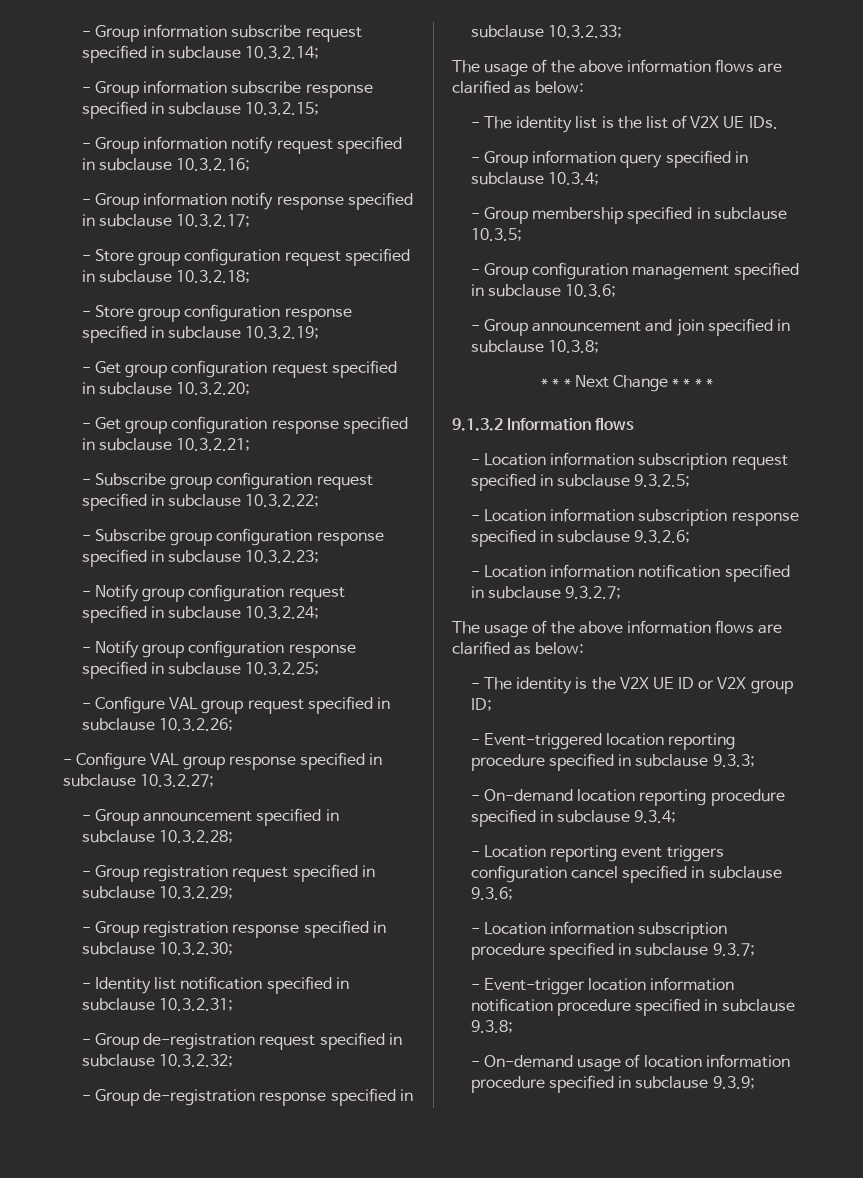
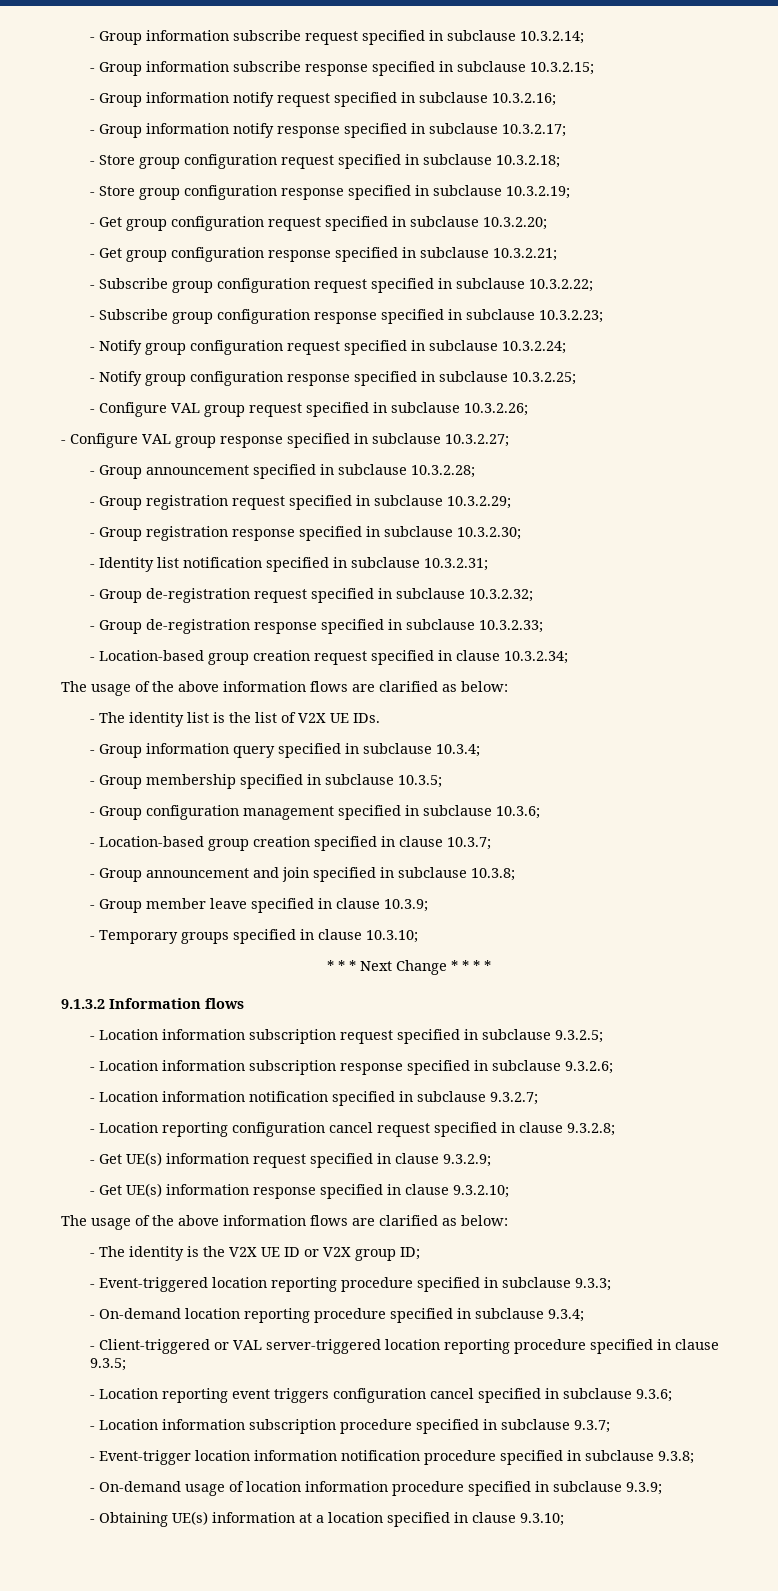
(623, 31) none -> [89,650,568,665] // - Location-based group creation request specified in clause 10.3.2.34;
(617, 290) none -> [89,836,491,851] // - Location-based group creation specified in clause 10.3.7;
(600, 346) none -> [89,898,428,913] [89,929,418,944] // - Group member leave specified in clause 10.3.9; // - Temporary groups specified in clause 10.3.10;
(622, 592) none -> [89,1122,615,1137] [89,1152,491,1168] [89,1183,509,1199] // - Location reporting configuration cancel request specified in clause 9.3.2.8; // - Get UE(s) information request specified in clause 9.3.2.9; // - Get UE(s) information response specified in clause 9.3.2.10;
(677, 816) none -> [89,1339,719,1354] [89,1358,126,1371] // - Client-triggered or VAL server-triggered location reporting procedure specified in clause 9.3.5;
(755, 1082) none -> [89,1511,564,1527] // - Obtaining UE(s) information at a location specified in clause 9.3.10;

